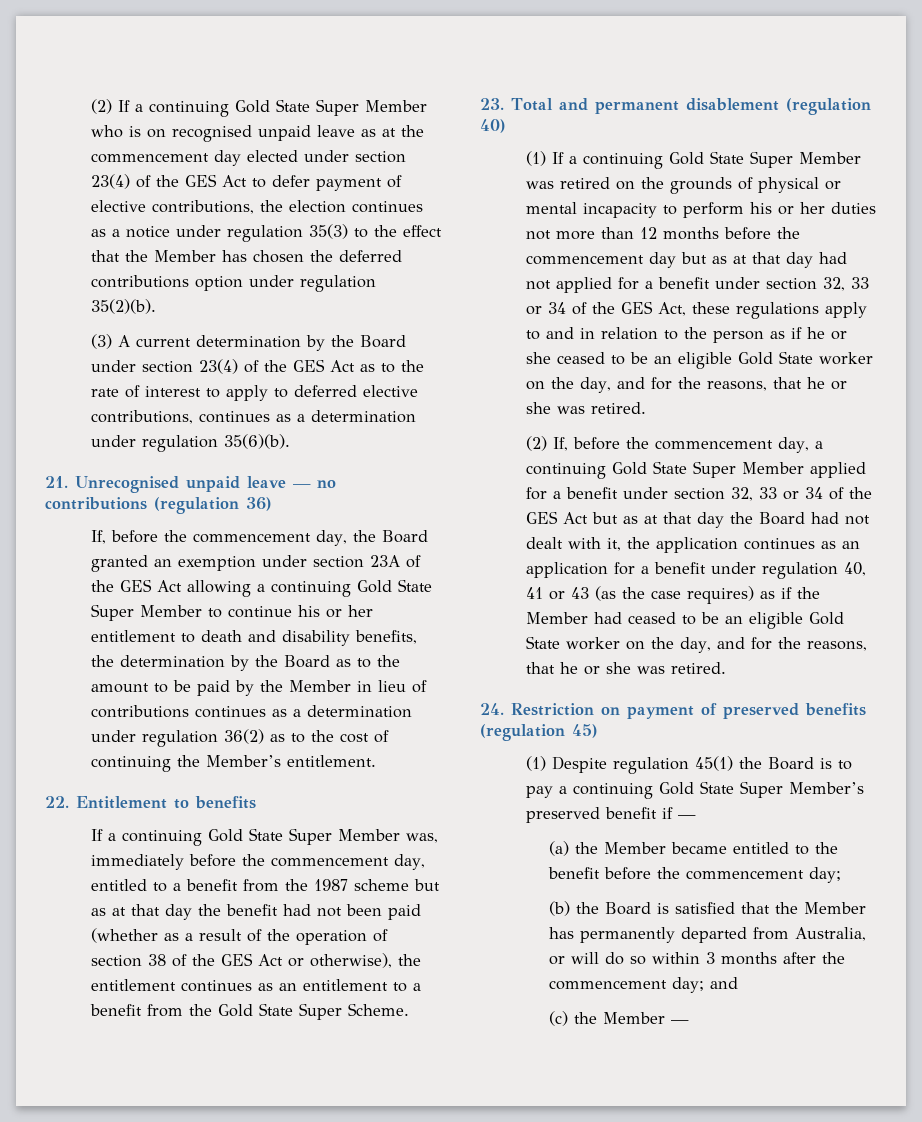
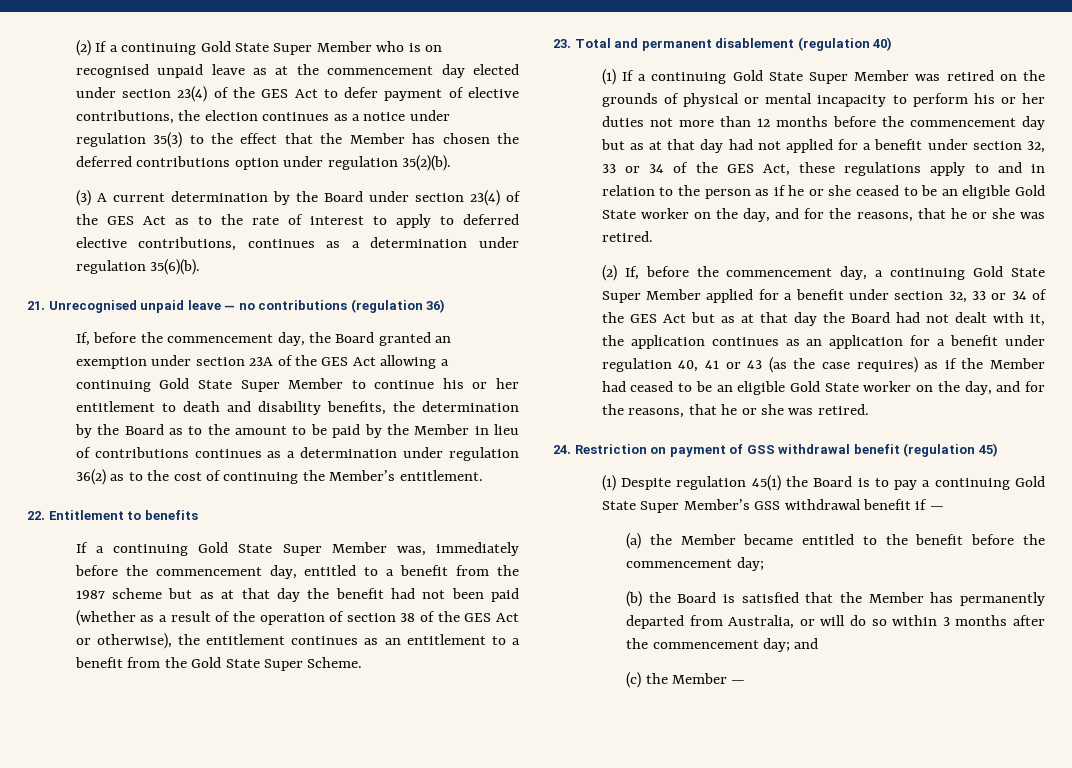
[723,703,866,719] preserved benefits -> [746,444,900,454] GSS withdrawal benefit
[526,807,601,823] preserved -> [754,499,861,510] GSS withdrawal

